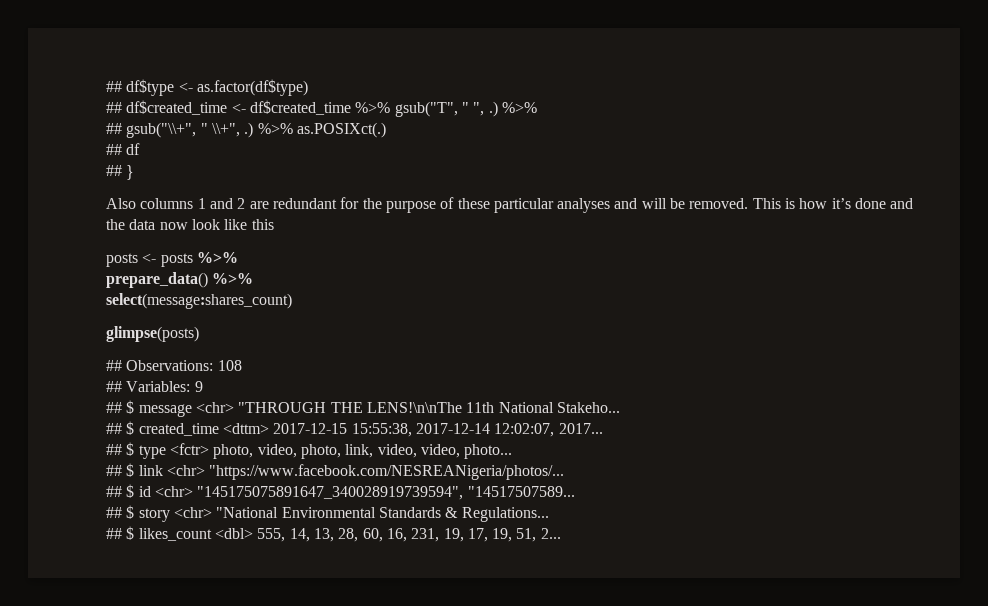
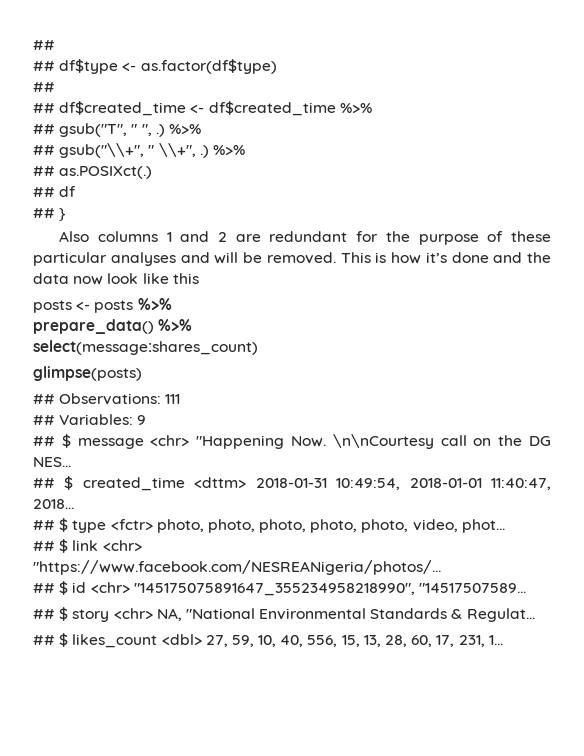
[106,81,122,92] ## -> [33,40,55,50] [33,61,55,71] ## // ##
(122, 107) none -> [33,103,55,113] // ##
(391, 107) none -> [33,124,55,134] // ##
(293, 128) none -> [33,166,55,176] // ##
[217,360,242,371] 108 -> [165,394,181,404] 111
[238,402,620,413] "THROUGH THE LENS!\n\nThe 11th National Stakeho... -> [196,434,551,449] [33,457,71,467] "Happening Now. \n\nCourtesy call on the DG NES...
[273,423,603,437] 2017-12-15 15:55:38, 2017-12-14 12:02:07, 2017... -> [255,478,551,490] [33,499,74,509] 2018-01-31 10:49:54, 2018-01-01 11:40:47, 2018...
[257,444,513,459] video, photo, link, video, video, photo... -> [207,519,505,533] photo, photo, photo, photo, video, phot...
[197,486,464,500] "145175075891647_340028919739594", -> [133,583,415,596] "145175075891647_355234958218990",
(212, 512) none -> [156,608,182,621] NA,
[461,507,549,522] Regulations... -> [466,608,535,622] Regulat...
[257,528,561,542] 555, 14, 13, 28, 60, 16, 231, 19, 17, 19, 51, 2... -> [205,635,503,647] 27, 59, 10, 40, 556, 15, 13, 28, 60, 17, 231, 1...

